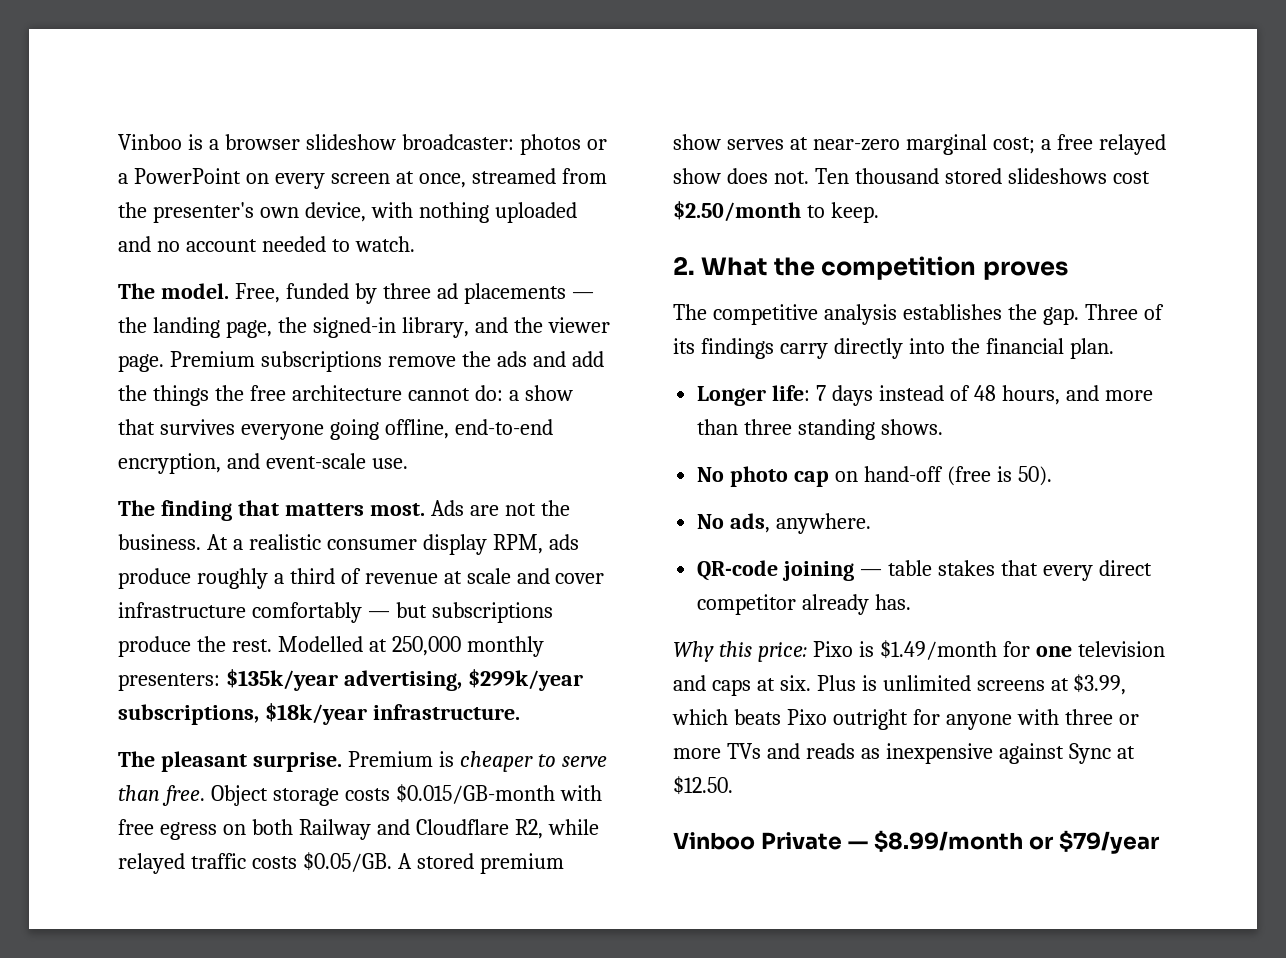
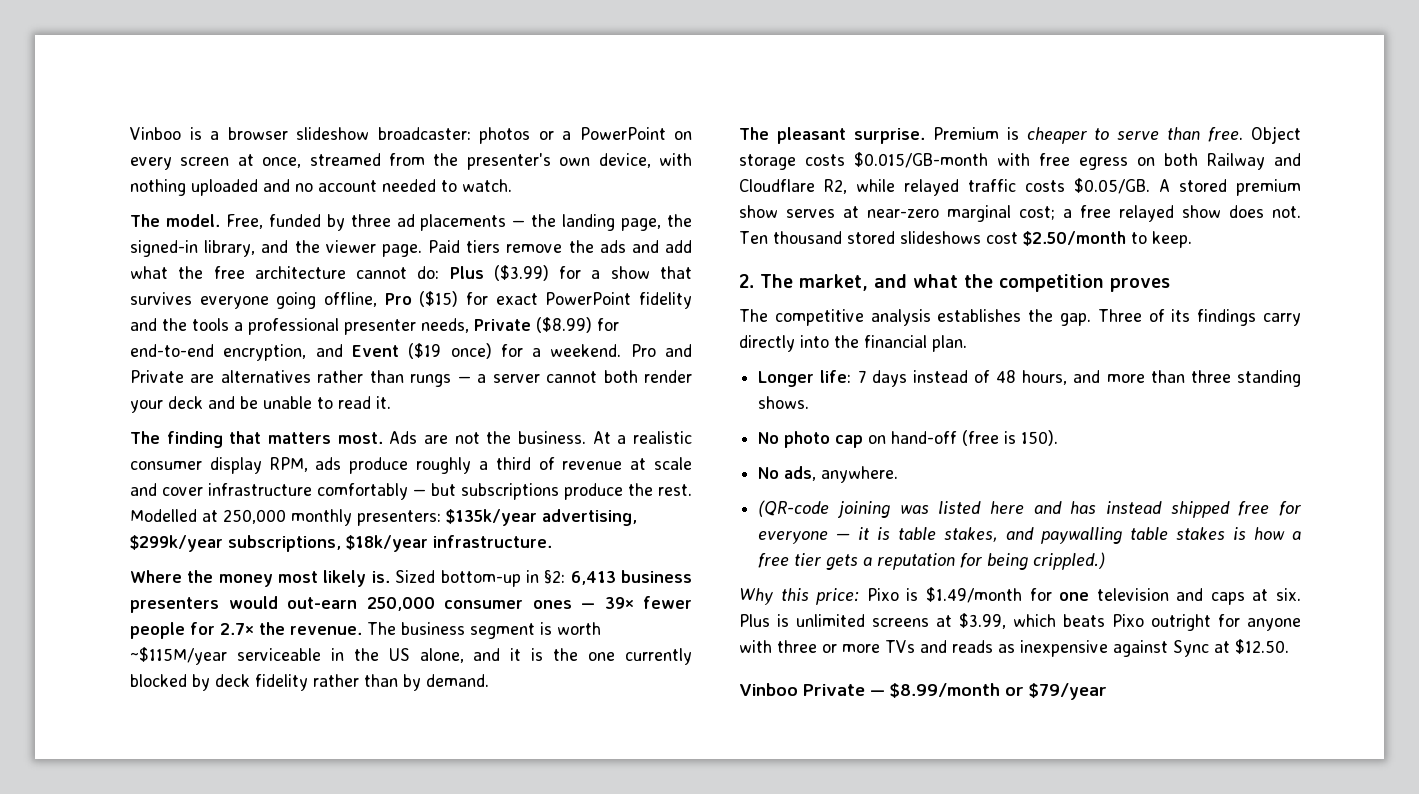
[169,351,382,372] Premium subscriptions -> [428,240,501,253] Paid tiers
[118,385,209,406] the things -> [130,266,168,279] what
(503, 393) none -> [449,265,582,281] Plus ($3.99) for
[454,419,553,435] [118,453,408,474] end-to-end encryption, and event-scale use. -> [384,291,692,309] [130,317,619,335] [130,343,692,361] [130,370,692,387] [130,396,391,413] Pro ($15) for exact PowerPoint fidelity and the tools a professional presenter needs, Private ($8.99) for end-to-end encryption, and Event ($19 once) for a weekend. Pro and Private are alternatives rather than rungs — a server cannot both render your deck and be unable to read it.
(520, 712) none -> [130,570,693,587] [130,596,692,613] [130,622,601,639] [130,647,693,665] [130,674,489,691] // Where the money most likely is. Sized bottom-up in §2: 6,413 business presenters would out-earn 250,000 consumer ones — 39× fewer people for 2.7× the revenue. The business segment is worth ~$115M/year serviceable in the US alone, and it is the one currently blocked by deck fidelity rather than by demand.
[701,257,768,276] What -> [760,274,958,291] The market, and what
[1017,466,1052,486] 50). -> [1021,430,1059,446] 150).
[697,560,1152,581] [697,594,912,615] QR-code joining — table stakes that every direct competitor already has. -> [758,500,1301,518] [758,527,1301,544] [758,552,1106,570] (QR-code joining was listed here and has instead shipped free for everyone — it is table stakes, and paywalling table stakes is how a free tier gets a reputation for being crippled.)

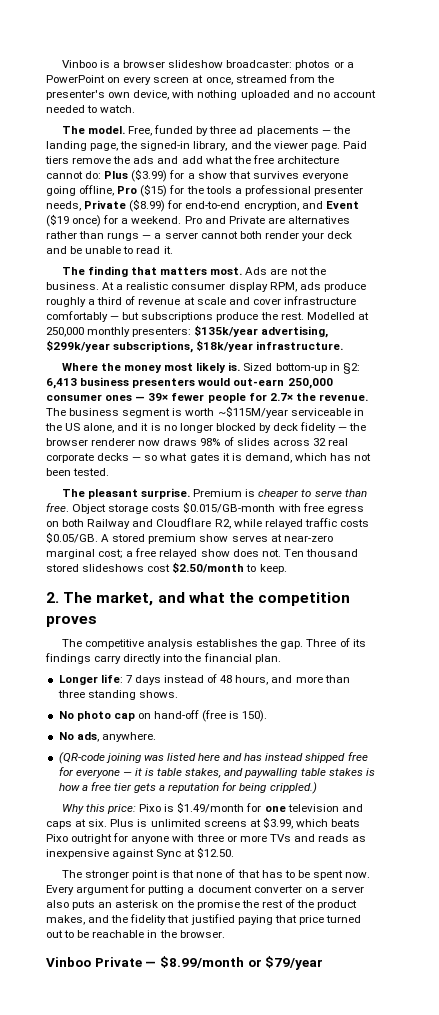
[495,292,692,309] [130,318,157,331] exact PowerPoint fidelity and -> (185, 189) none
[553,648,693,665] the one currently -> [163,423,213,433] no longer
[313,674,489,691] rather than by demand. -> [338,423,367,431] [46,437,348,446] [46,453,372,463] [46,468,110,476] — the browser renderer now draws 98% of slides across 32 real corporate decks — so what gates it is demand, which has not been tested.
(1289, 646) none -> [61,869,371,880] [46,884,364,895] [46,899,358,910] [46,914,361,925] [46,930,225,938] // The stronger point is that none of that has to be spent now. Every argument for putting a document converter on a server also puts an asterisk on the promise the rest of the product makes, and the fidelity that justified paying that price turned out to be reachable in the browser.

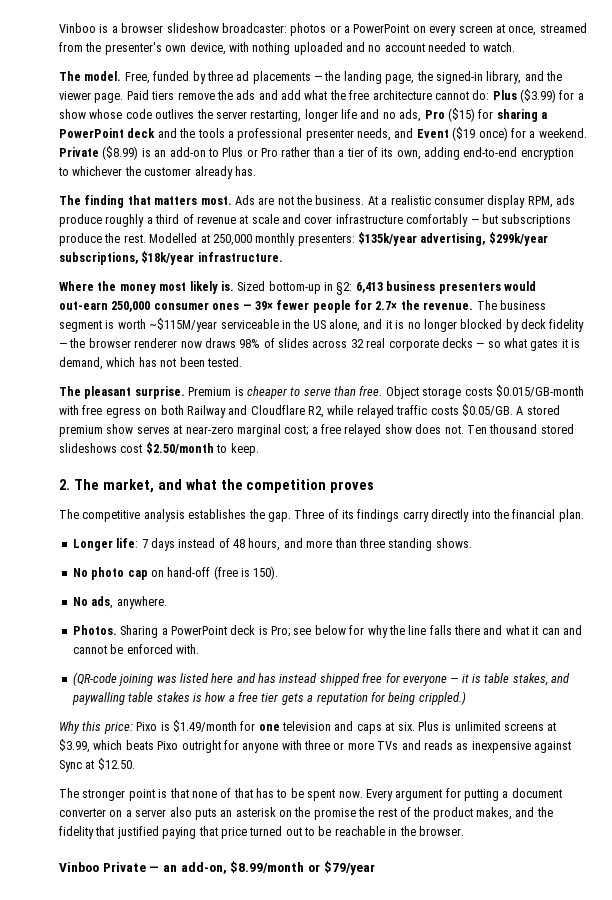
[228,171,348,181] [46,184,185,197] that survives everyone going offline, Pro ($15) for -> [89,108,547,122] [59,128,177,138] whose code outlives the server restarting, longer life and no ads, Pro ($15) for sharing a PowerPoint deck and
[84,199,299,212] Private ($8.99) for end-to-end encryption, -> (391, 134) none
[184,216,350,224] [46,231,353,241] [46,246,173,254] Pro and Private are alternatives rather than rungs — a server cannot both render your deck and be unable to read it. -> [59,146,574,160] [58,166,256,179] Private ($8.99) is an add-on to Plus or Pro rather than a tier of its own, adding end-to-end encryption to whichever the customer already has.
(156, 737) none -> [72,625,582,638] [72,644,199,654] // Photos. Sharing a PowerPoint deck is Pro; see below for why the line falls there and what it can and cannot be enforced with.
(157, 964) none -> [162,862,227,874] an add-on,

